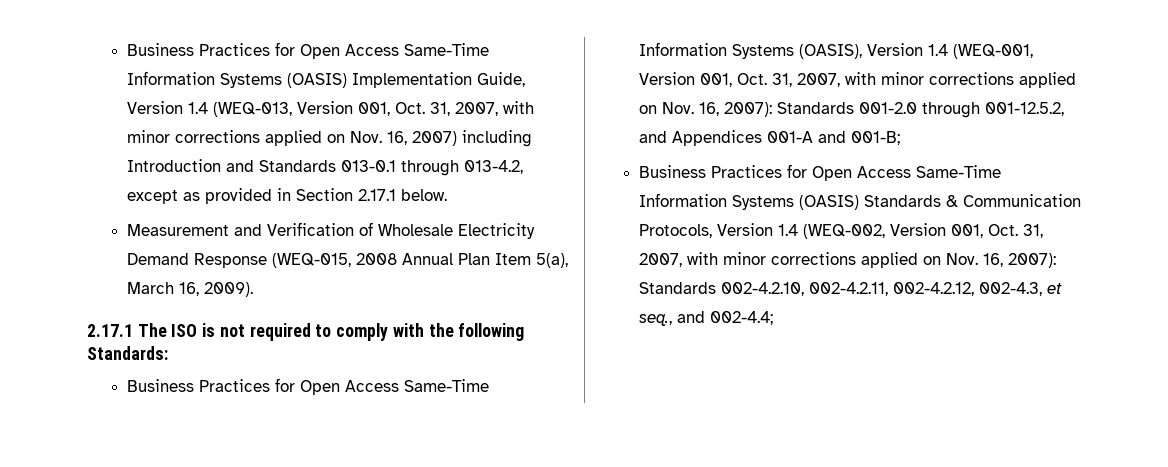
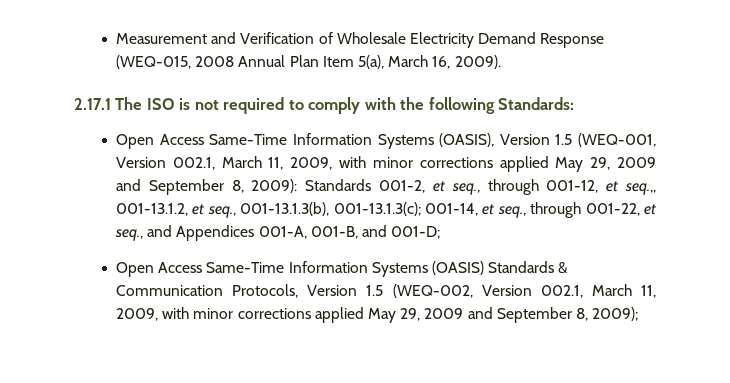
[126,42,489,59] [126,71,525,88] [126,101,534,117] [126,130,532,147] [126,159,523,176] [126,188,447,204] Business Practices for Open Access Same-Time Information Systems (OASIS) Implementation Guide, Version 1.4 (WEQ-013, Version 001, Oct. 31, 2007, with minor corrections applied on Nov. 16, 2007) including Introduction and Standards 013-0.1 through 013-4.2, except as provided in Section 2.17.1 below. // -> (116, 38) none
[126,378,295,392] Business Practices for -> (575, 103) none
[927,44,948,56] 1.4 -> [555,134,573,145] 1.5
[699,72,1076,88] [638,102,1064,118] [638,130,900,146] [638,164,807,178] 001, Oct. 31, 2007, with minor corrections applied on Nov. 16, 2007): Standards 001-2.0 through 001-12.5.2, and Appendices 001-A and 001-B; // Business Practices for -> [172,156,656,172] [116,179,656,195] [116,202,657,218] [115,225,441,241] 002.1, March 11, 2009, with minor corrections applied May 29, 2009 and September 8, 2009): Standards 001-2, et seq., through 001-12, et seq.,, 001-13.1.2, et seq., 001-13.1.3(b), 001-13.1.3(c); 001-14, et seq., through 001-22, et seq., and Appendices 001-A, 001-B, and 001-D; //
[777,224,798,236] 1.4 -> [366,285,384,296] 1.5
[950,224,1043,238] [638,252,1056,268] [638,282,1062,296] [638,311,773,326] 001, Oct. 31, 2007, with minor corrections applied on Nov. 16, 2007): Standards 002-4.2.10, 002-4.2.11, 002-4.2.12, 002-4.3, et seq., and 002-4.4; -> [540,284,656,298] [116,307,639,323] 002.1, March 11, 2009, with minor corrections applied May 29, 2009 and September 8, 2009);

